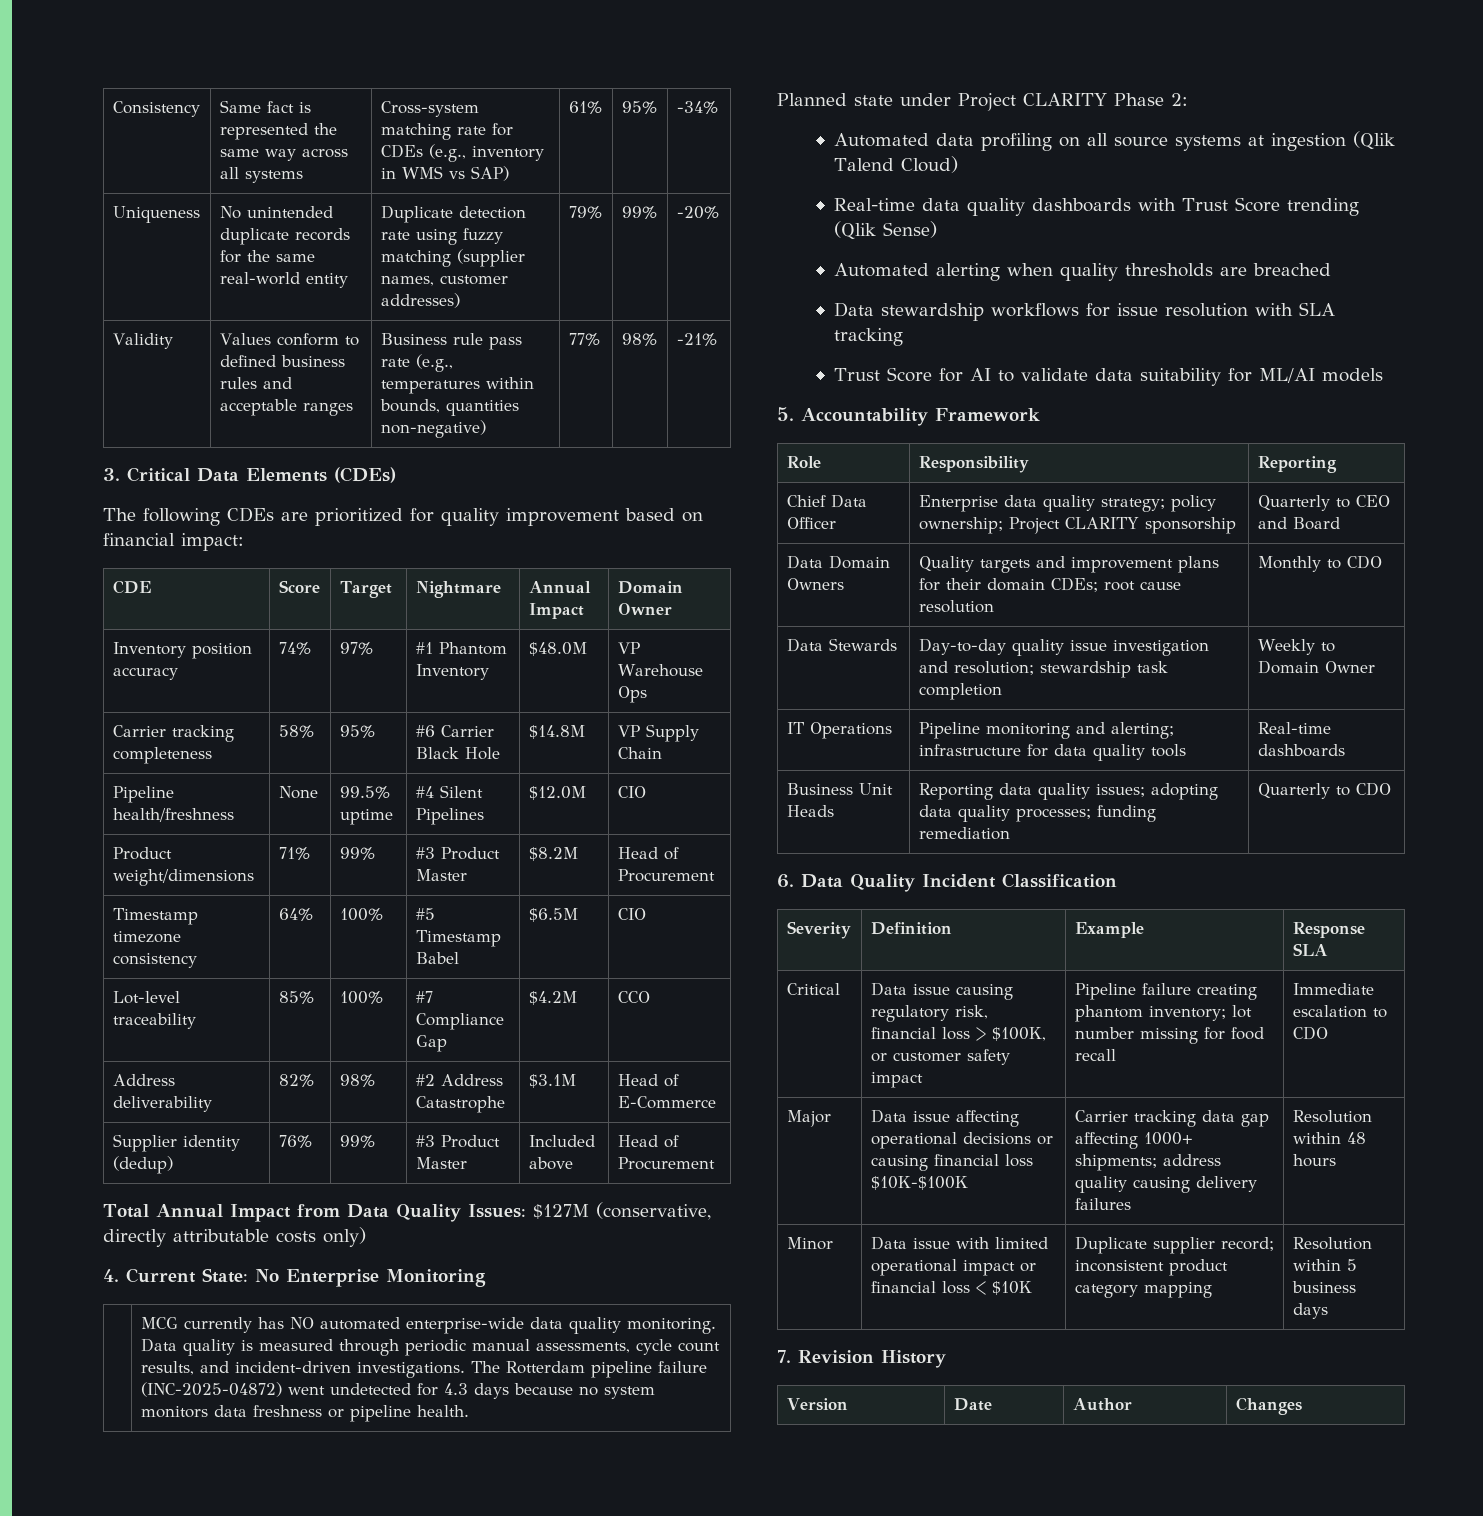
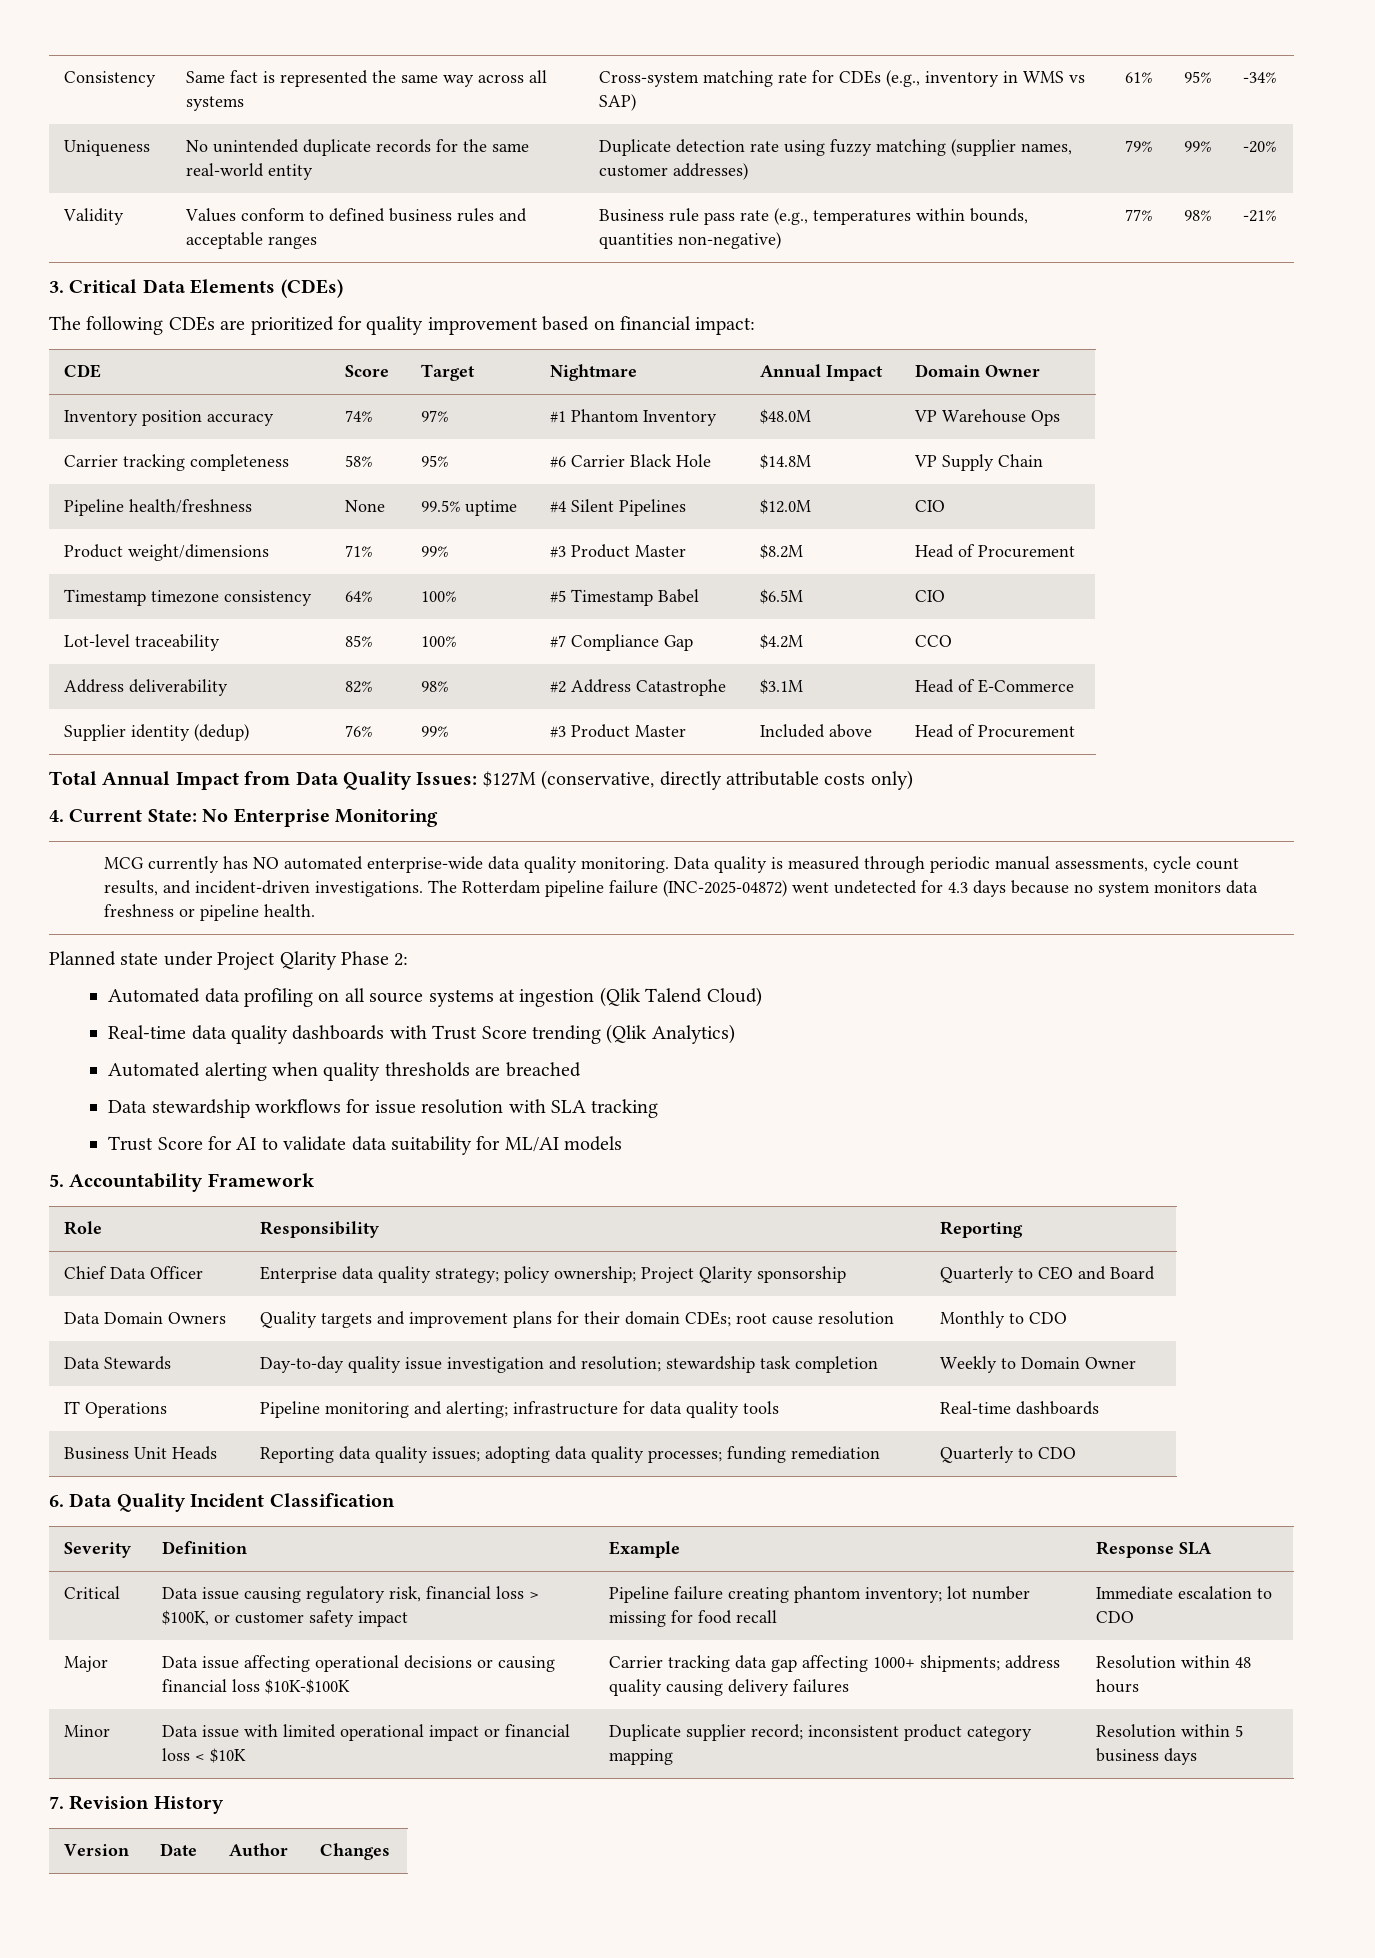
[1023,93,1107,106] CLARITY -> [279,951,337,970] Qlarity
[883,221,938,238] Sense) -> [651,1024,735,1044] Analytics)
[1064,517,1139,529] CLARITY -> [699,1266,754,1283] Qlarity

